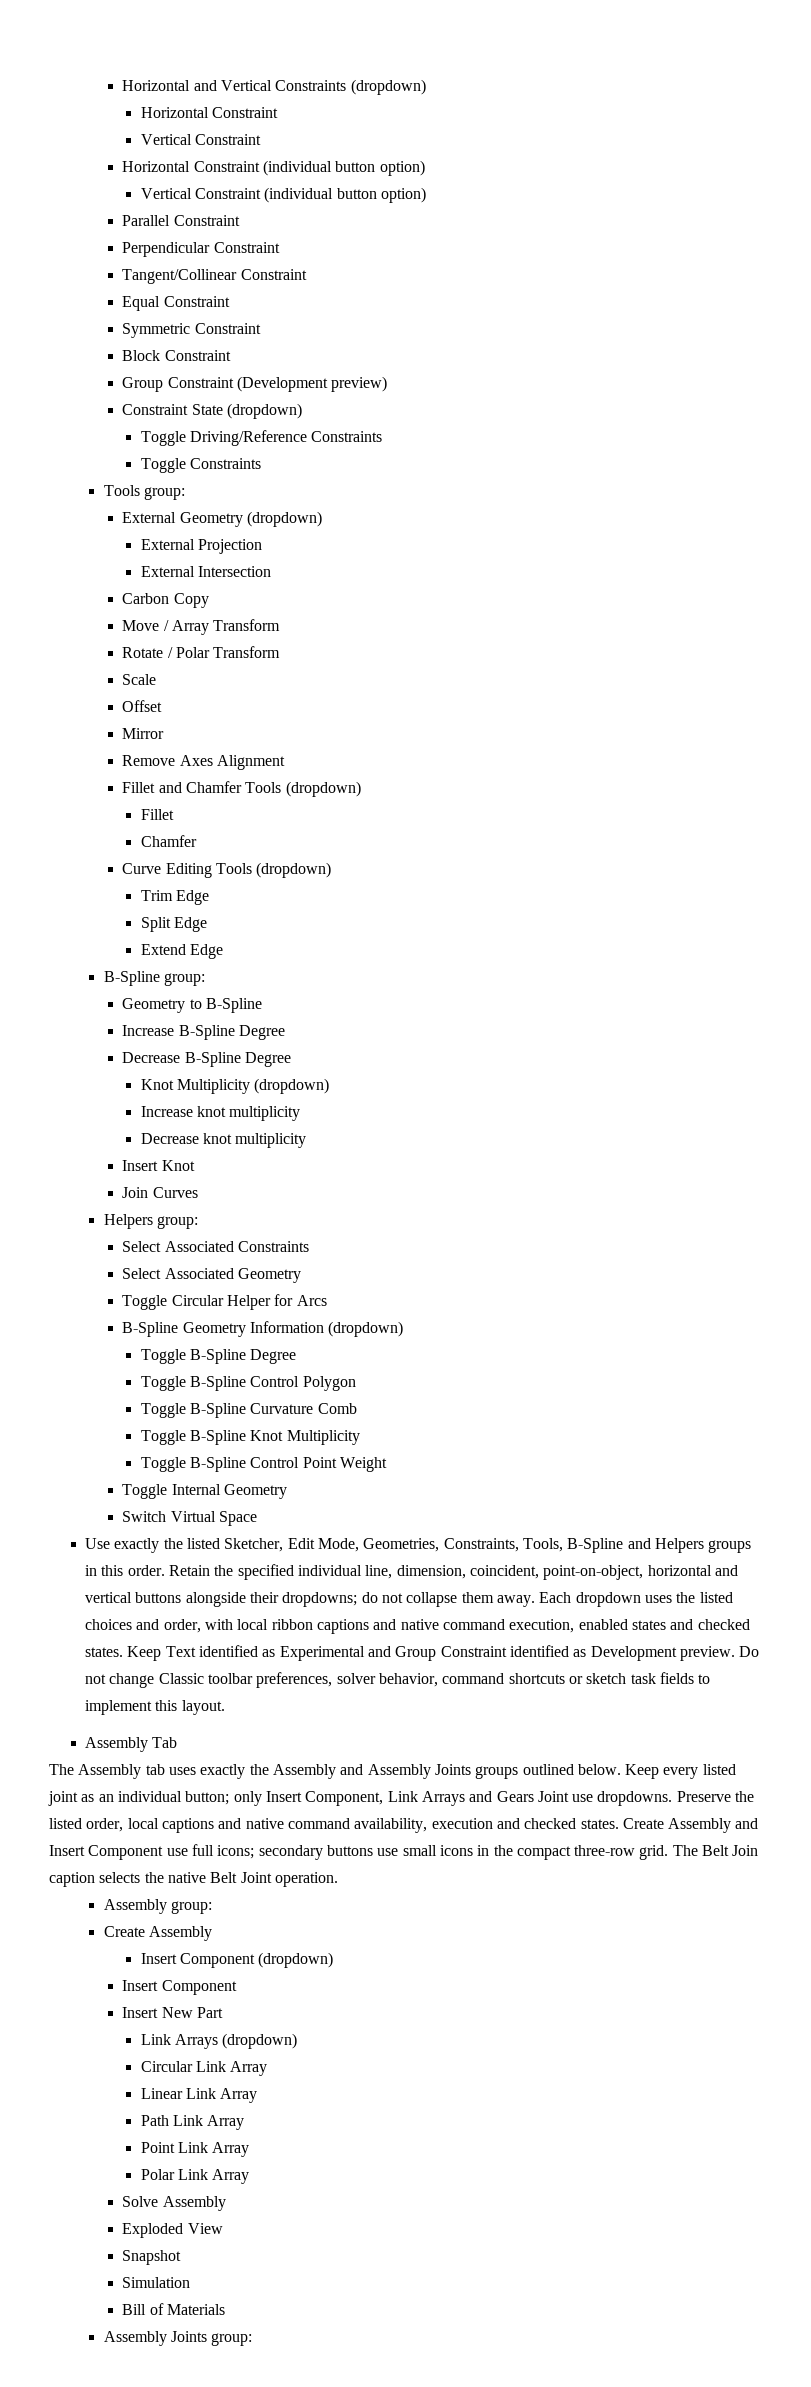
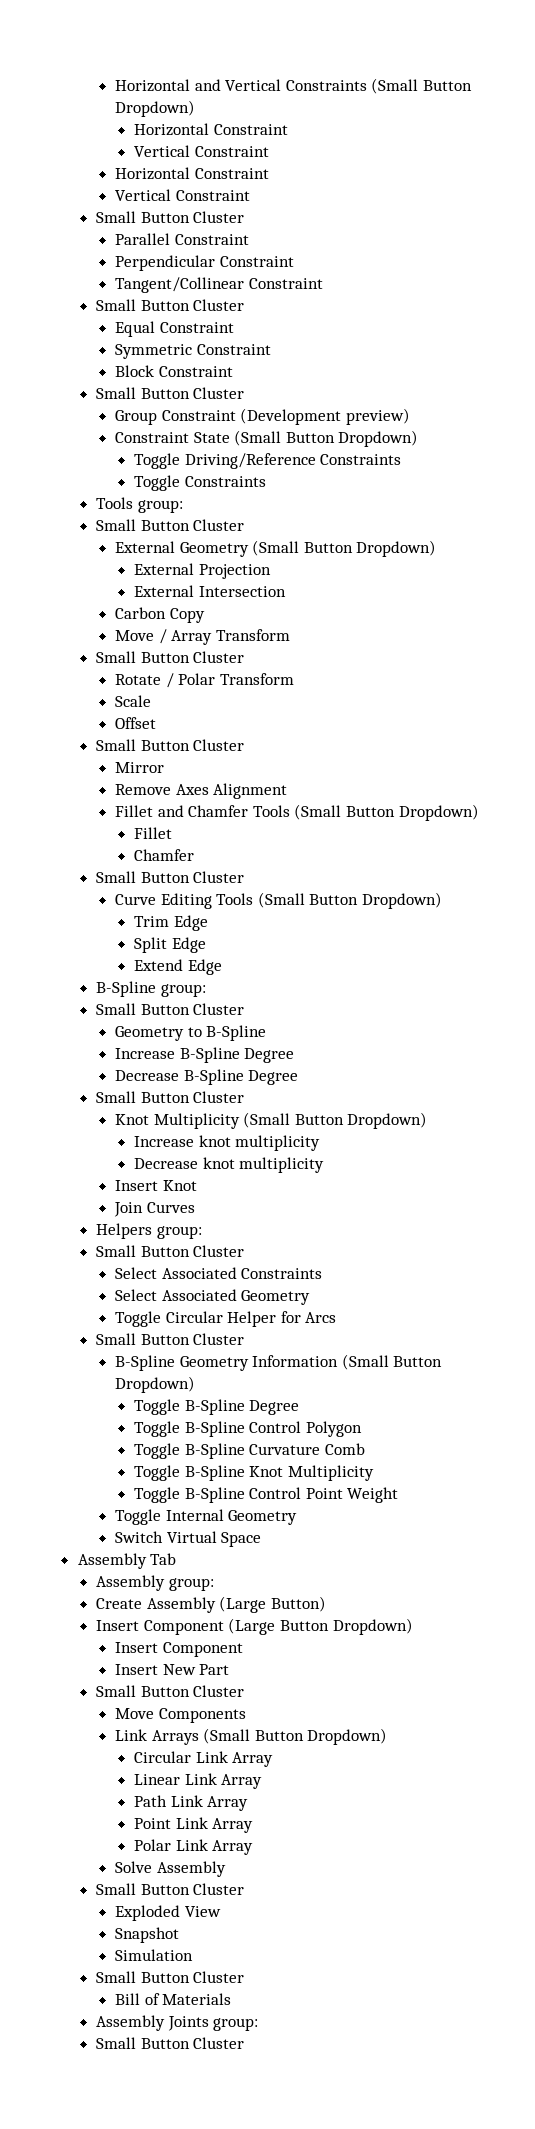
[350,79,426,95] (dropdown) -> [371,78,473,94] [115,100,196,117] (Small Button Dropdown)
[262,160,425,176] [140,187,427,203] (individual button option) // Vertical Constraint (individual button option) -> [115,189,250,201] [96,211,245,223] // Vertical Constraint // Small Button Cluster
(307, 274) none -> [96,299,245,311] // Small Button Cluster
(231, 355) none -> [96,387,245,399] // Small Button Cluster
[226,403,302,419] (dropdown) -> [234,430,419,447] (Small Button Dropdown)
(186, 493) none -> [96,519,245,531] // Small Button Cluster
[246,511,322,527] (dropdown) -> [252,540,437,557] (Small Button Dropdown)
(281, 625) none -> [96,651,245,663] // Small Button Cluster
(163, 706) none -> [96,739,245,751] // Small Button Cluster
[285,781,361,797] (dropdown) -> [294,804,479,821] (Small Button Dropdown)
(197, 841) none -> [96,871,245,883] // Small Button Cluster
[256,862,332,878] (dropdown) -> [257,892,443,909] (Small Button Dropdown)
(206, 979) none -> [96,1003,245,1015] // Small Button Cluster
[140,1078,330,1094] // Knot Multiplicity (dropdown) -> [96,1091,245,1103] [115,1112,428,1129] // Small Button Cluster // Knot Multiplicity (Small Button Dropdown)
(199, 1222) none -> [96,1245,245,1257] // Small Button Cluster
(327, 1300) none -> [96,1333,245,1345] // Small Button Cluster
[328,1321,404,1337] (dropdown) -> [341,1354,443,1370] [115,1376,196,1393] (Small Button Dropdown)
[85,1538,752,1553] [85,1564,738,1580] [85,1592,733,1607] [85,1619,750,1634] [85,1645,760,1661] [85,1672,711,1688] [85,1700,225,1715] [85,1737,178,1752] [49,1764,736,1779] [48,1791,755,1806] [49,1818,759,1833] [49,1844,759,1860] [49,1872,338,1887] Use exactly the listed Sketcher, Edit Mode, Geometries, Constraints, Tools, B-Spline and Helpers groups in this order. Retain the specified individual line, dimension, coincident, point-on-object, horizontal and vertical buttons alongside their dropdowns; do not collapse them away. Each dropdown uses the listed choices and order, with local ribbon captions and native command execution, enabled states and checked states. Keep Text identified as Experimental and Group Constraint identified as Development preview. Do not change Classic toolbar preferences, solver behavior, command shortcuts or sketch task fields to implement this layout. // Assembly Tab // The Assembly tab uses exactly the Assembly and Assembly Joints groups outlined below. Keep every listed joint as an individual button; only Insert Component, Link Arrays and Gears Joint use dropdowns. Preserve the listed order, local captions and native command availability, execution and checked states. Create Assembly and Insert Component use full icons; secondary buttons use small icons in the compact three-row grid. The Belt Join caption selects the native Belt Joint operation. -> [77,1553,177,1569] Assembly Tab
[140,1952,334,1968] // Insert Component (dropdown) -> [219,1596,327,1613] [96,1618,413,1635] (Large Button) // Insert Component (Large Button Dropdown)
[140,2033,298,2049] // Link Arrays (dropdown) -> [96,1685,245,1697] [115,1708,246,1723] [115,1728,388,1745] // Small Button Cluster // Move Components // Link Arrays (Small Button Dropdown)
(226, 2203) none -> [96,1883,245,1895] // Small Button Cluster
(191, 2282) none -> [96,1971,245,1983] // Small Button Cluster
(253, 2339) none -> [96,2037,245,2049] // Small Button Cluster

